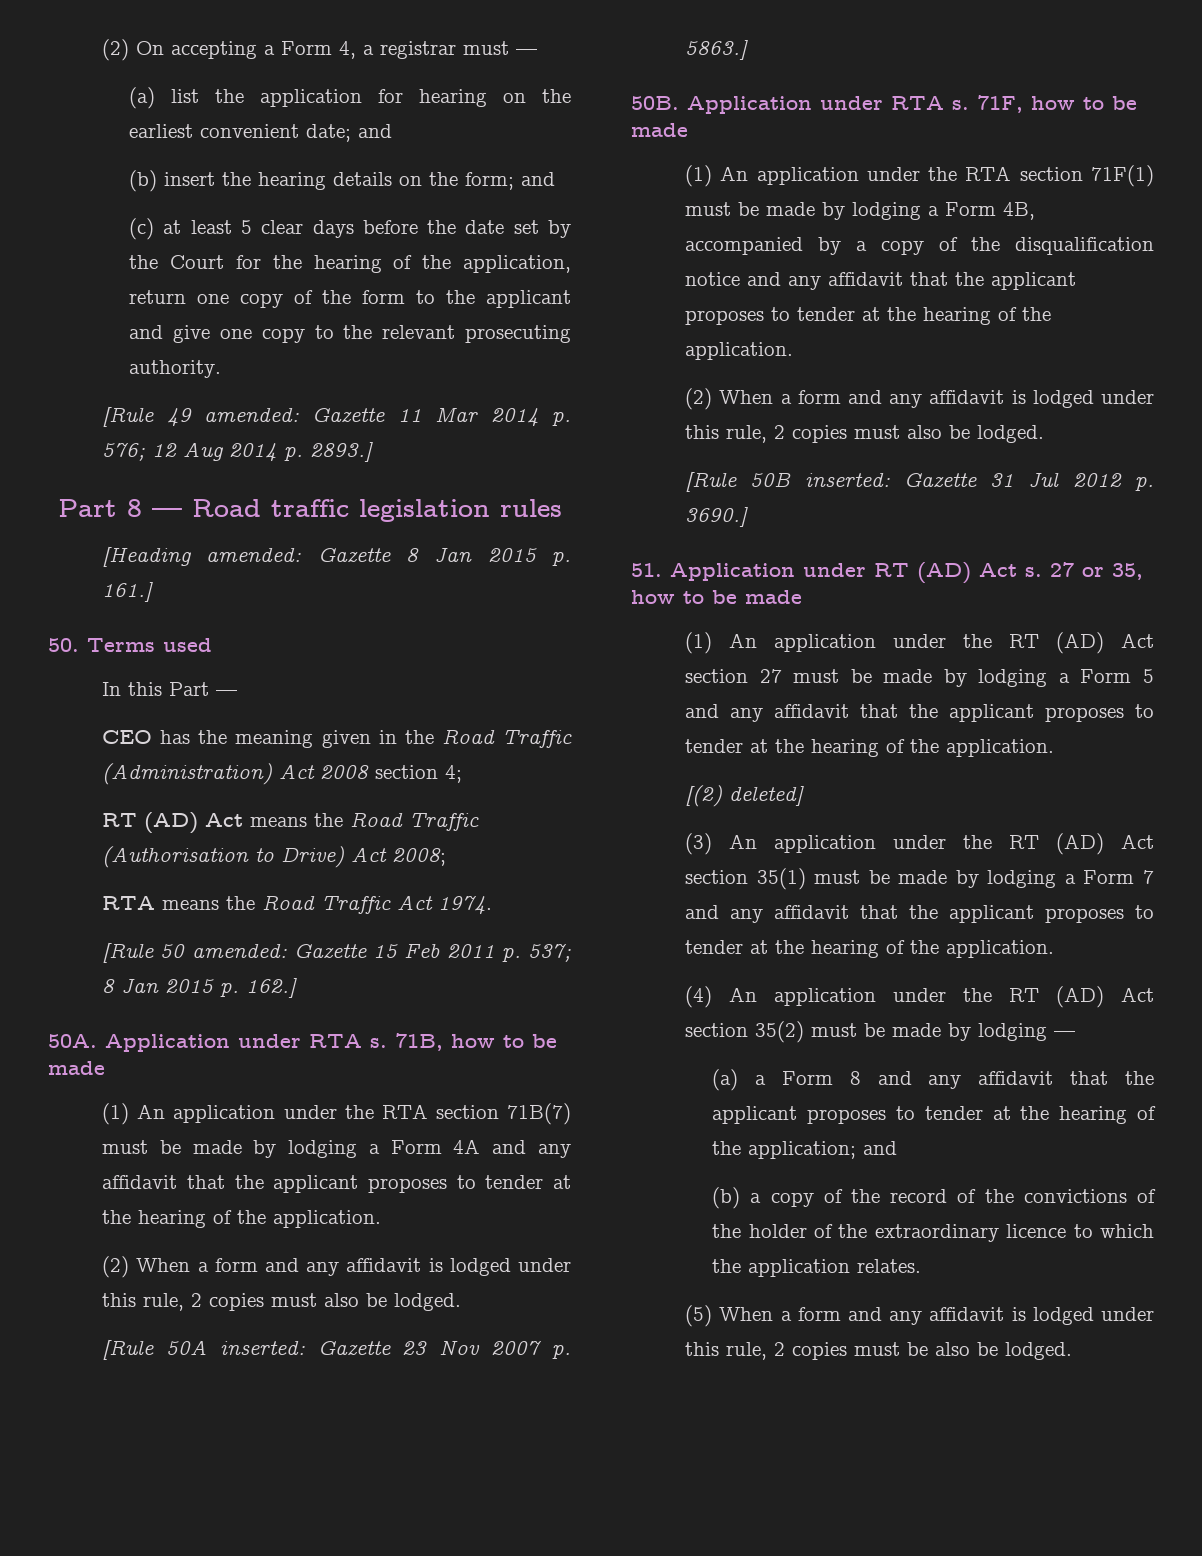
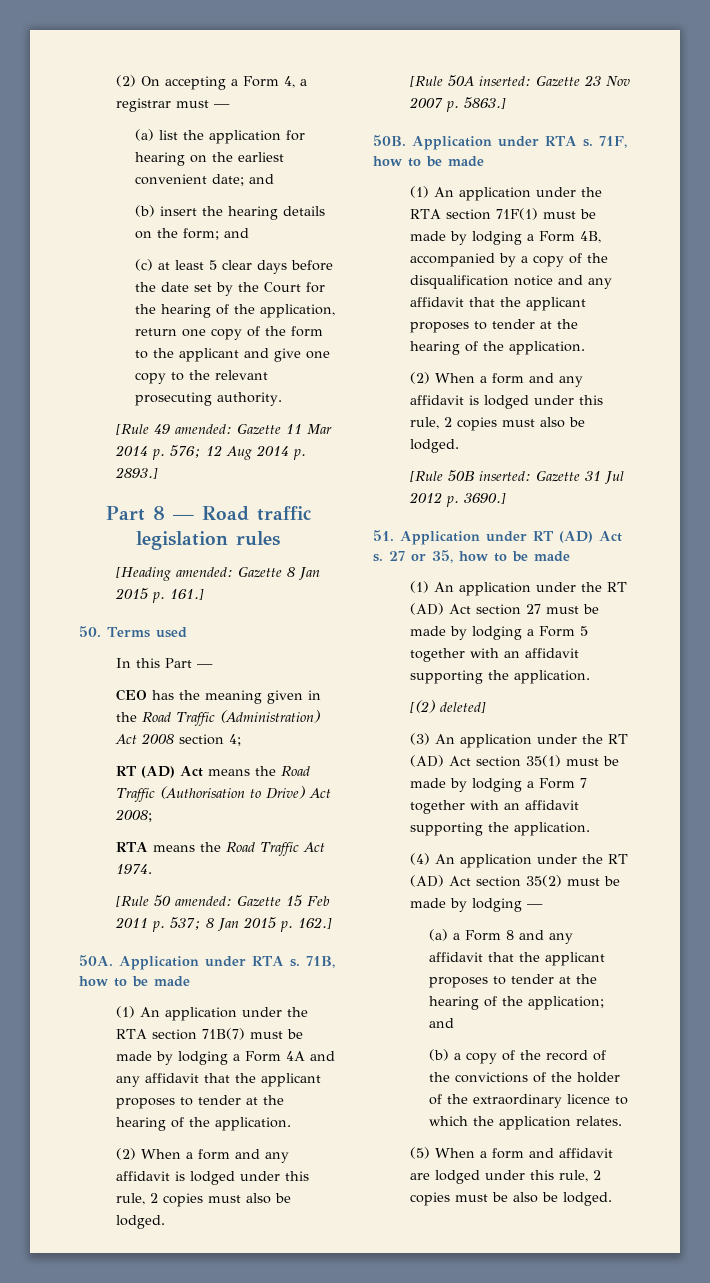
[685,704,1154,722] [685,739,906,757] and any affidavit that the applicant proposes to tender at the hearing of -> [410,648,580,662] [410,670,484,684] together with an affidavit supporting
[685,905,1154,923] [685,940,906,958] and any affidavit that the applicant proposes to tender at the hearing of -> [410,800,580,814] [410,822,484,836] together with an affidavit supporting
[889,1307,1026,1325] any affidavit is -> [559,1148,614,1158] [410,1173,431,1180] affidavit are

